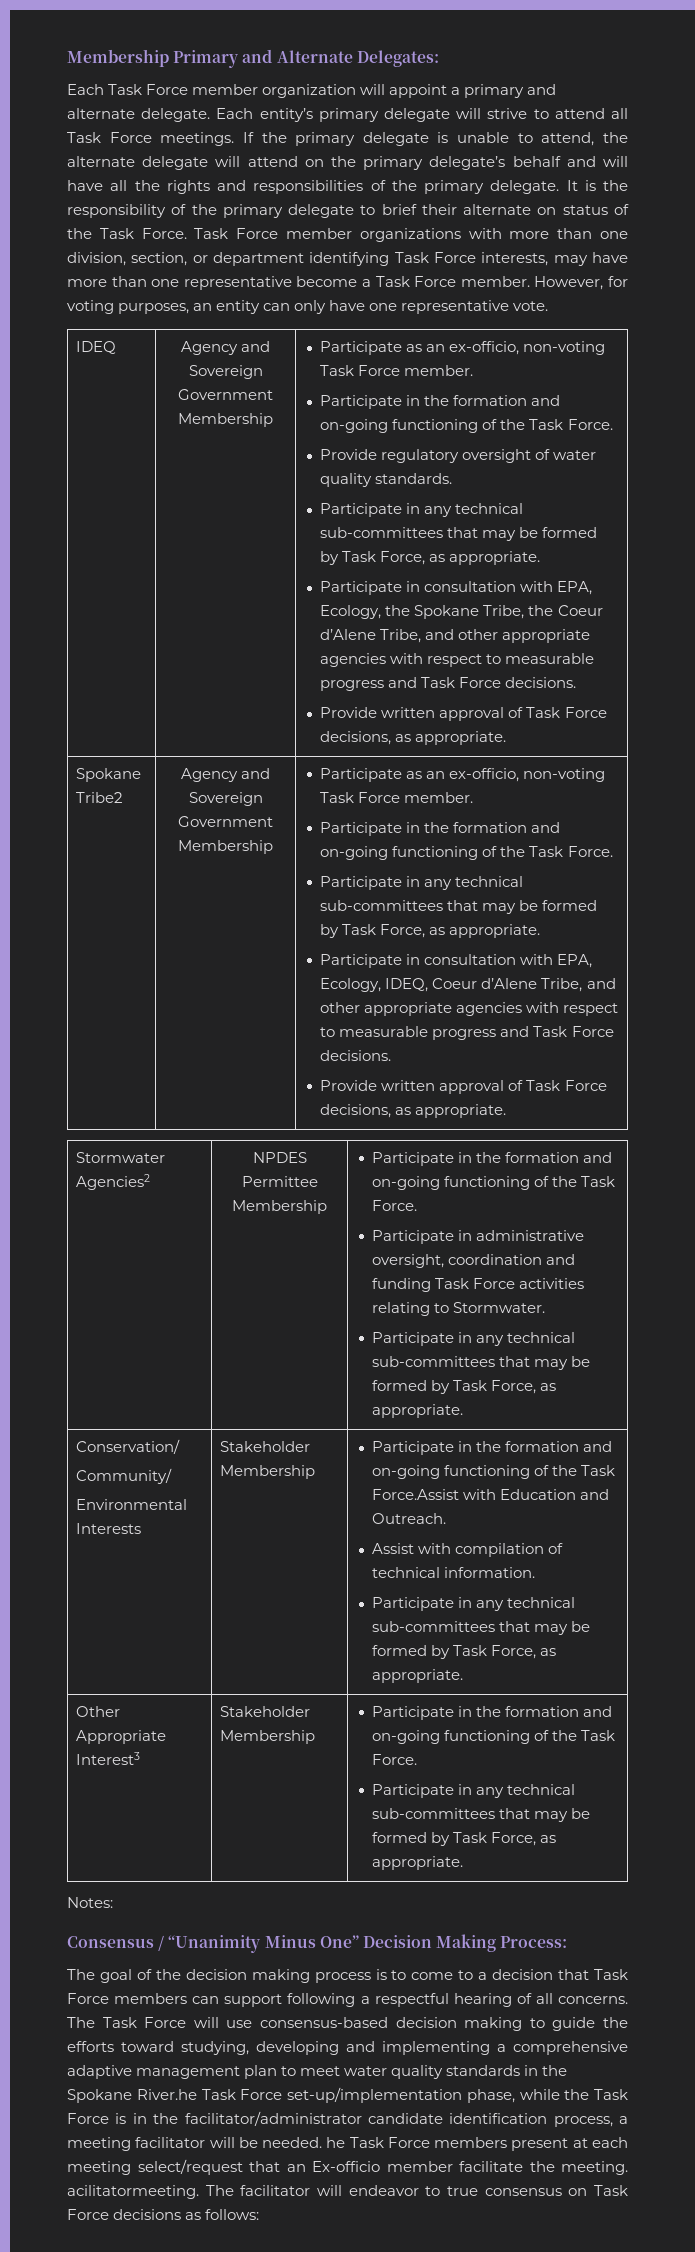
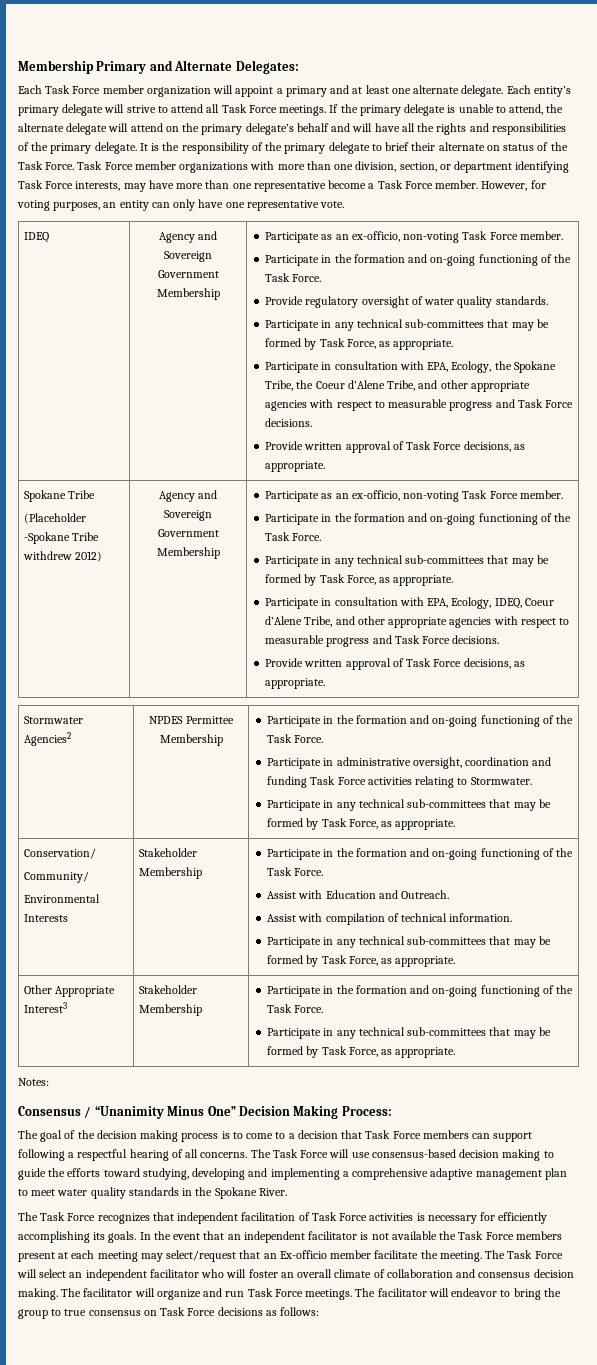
(557, 89) none -> [352,85,411,94] at least one
[75,792,123,803] Tribe2 -> [68,490,96,499] [24,513,87,524] [24,532,100,544] [23,551,103,562] Tribe // (Placeholder -Spokane Tribe withdrew 2012)
[372,1489,460,1500] Force.Assist -> [294,868,324,876] [267,891,297,899] Force. // Assist
[136,2087,628,2103] [67,2111,628,2127] [67,2137,346,2151] River.he Task Force set-up/implementation phase, while the Task Force is in the facilitator/administrator candidate identification process, a meeting facilitator will be needed. he -> [258,1188,287,1196] [18,1212,548,1224] [18,1231,457,1243] River. // The Task Force recognizes that independent facilitation of Task Force activities is necessary for efficiently accomplishing its goals. In the event that an independent facilitator is not available the
(131, 2168) none -> [140,1253,163,1262] may
[67,2185,199,2199] acilitatormeeting. -> [485,1250,563,1259] [17,1269,574,1281] [18,1288,353,1300] The Task Force will select an independent facilitator who will foster an overall climate of collaboration and consensus decision making. The facilitator will organize and run Task Force meetings.
(441, 2191) none -> [513,1288,561,1300] [18,1309,62,1319] bring the group to

